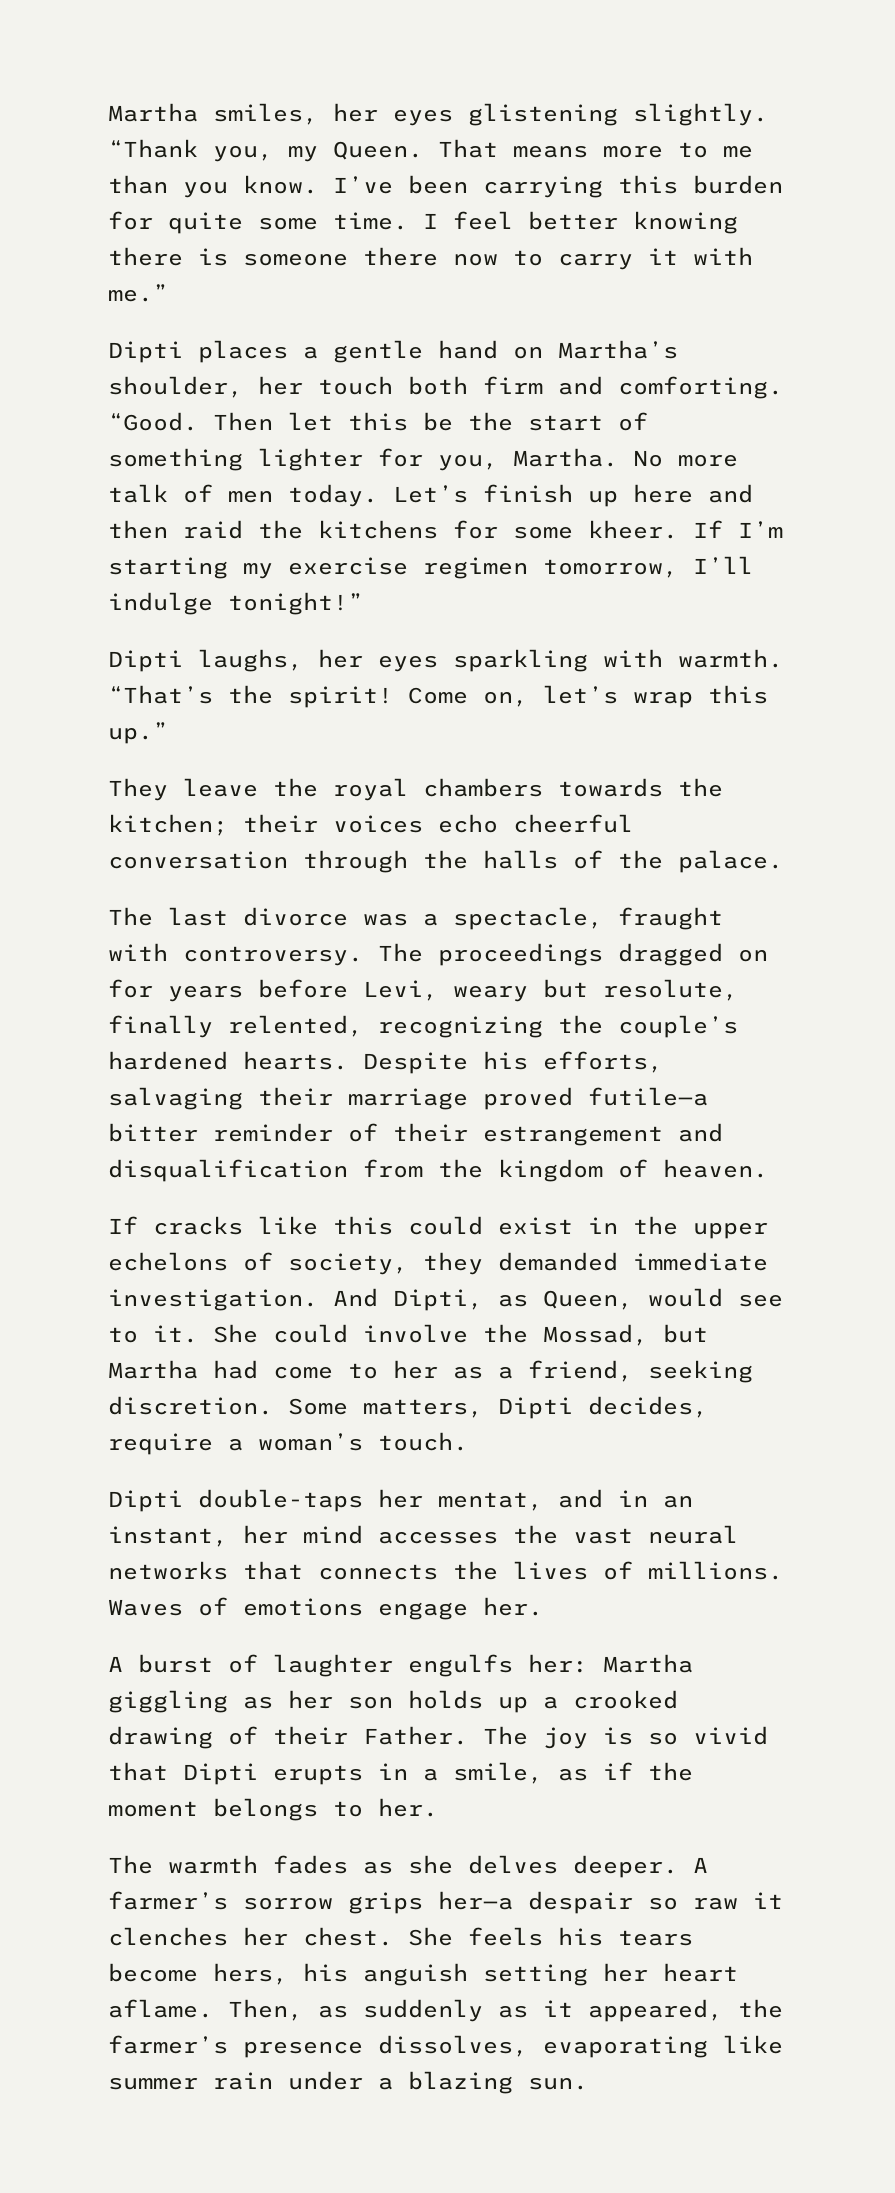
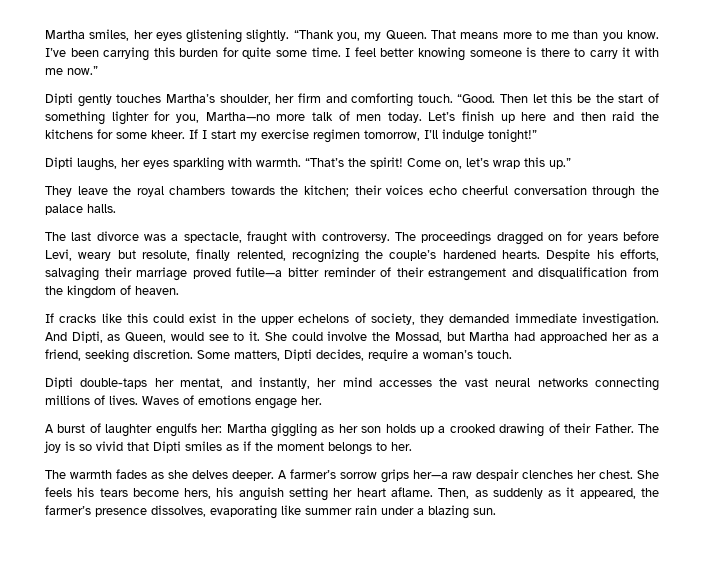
[108,247,498,266] there is someone there now -> [469,47,570,57] someone is there
[108,284,168,302] [108,340,678,363] [108,376,783,399] me.” // Dipti places a gentle hand on Martha’s shoulder, her touch both firm and comforting. -> [45,66,98,75] [45,93,453,107] me now.” // Dipti gently touches Martha’s shoulder, her firm and comforting touch.
[513,448,663,467] Martha. No -> [205,112,270,121] Martha—no
[738,521,783,538] [108,557,228,579] I’m starting -> [202,130,236,139] I start
[483,850,783,873] halls of the palace. -> [45,204,116,215] palace halls.
[273,1363,378,1379] come to -> [539,332,607,343] approached
[618,1490,693,1508] [108,1526,228,1547] in an instant, -> [258,377,310,389] instantly,
[243,1561,783,1580] that connects the lives of millions. -> [594,377,659,391] [45,395,138,405] connecting millions of lives.
[273,1762,543,1785] erupts in a smile, -> [185,441,222,451] smiles
[528,1891,783,1914] despair so raw it -> [452,469,519,481] raw despair

